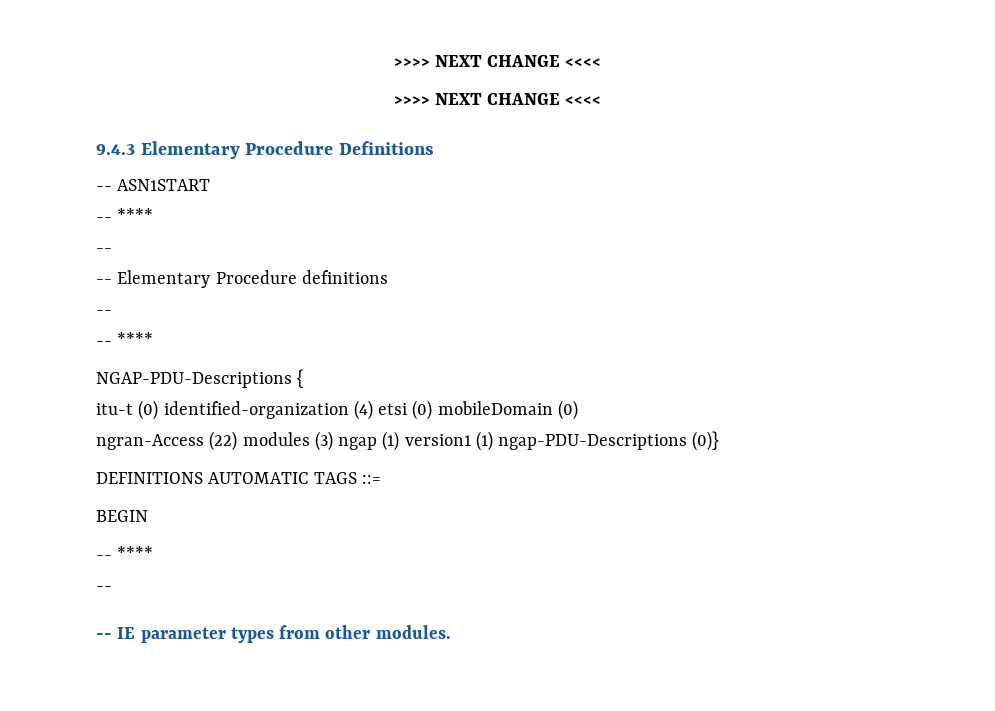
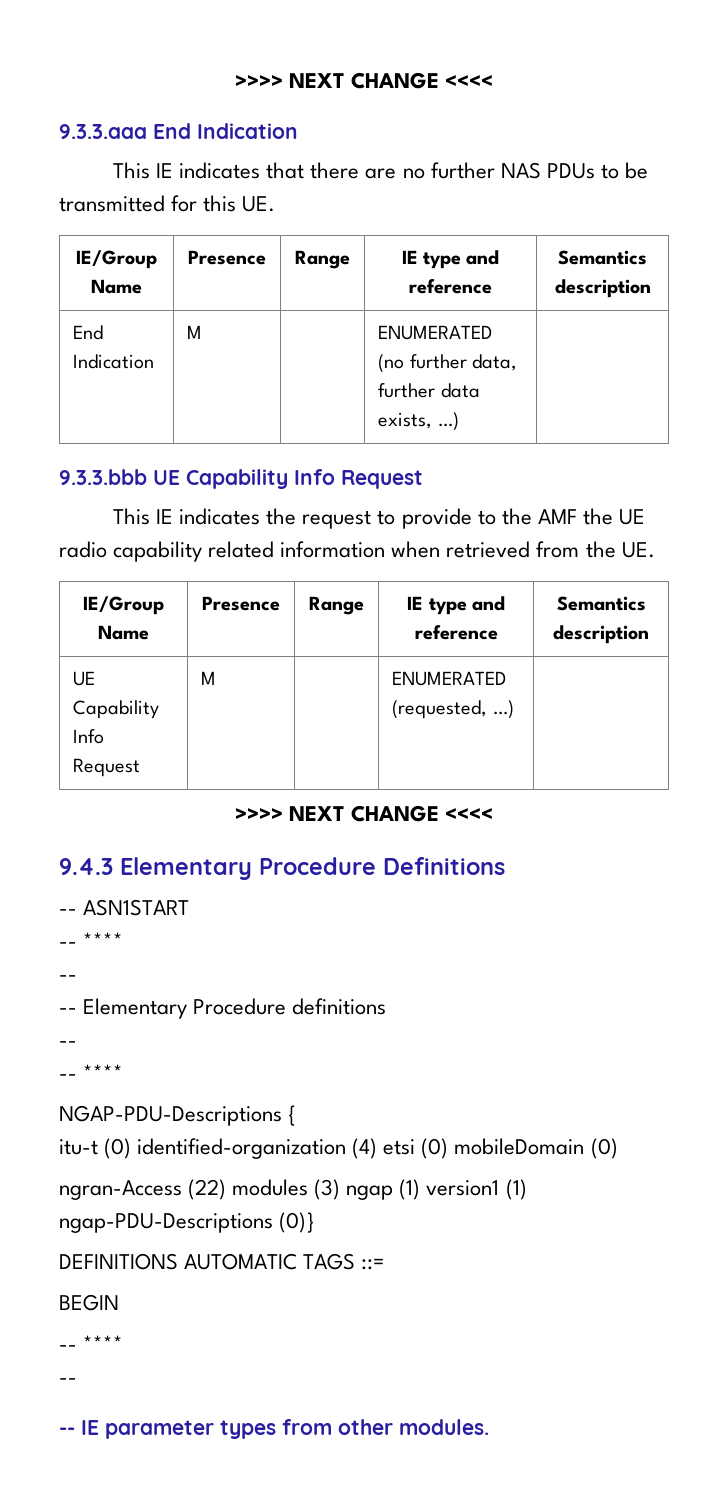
[393,55,602,67] >>>> NEXT CHANGE <<<< -> [235,72,493,89] [59,123,298,139] [113,162,648,179] [59,195,276,212] [76,250,157,269] [91,279,142,294] [188,250,266,265] [295,250,350,269] [401,250,500,269] [409,279,492,294] [558,250,647,265] [554,279,651,298] [73,325,104,340] [73,354,155,369] [187,325,203,339] [378,325,493,340] [378,354,517,373] [378,383,480,398] [378,412,459,431] [59,469,423,489] [113,508,645,529] [59,541,655,562] [83,596,164,615] [98,625,149,640] [201,596,280,611] [309,596,364,615] [407,596,505,615] [414,625,498,640] [556,596,646,611] [553,625,649,644] [73,671,96,686] [73,700,160,719] [73,729,105,744] [73,758,141,777] [201,671,217,685] [392,671,507,686] [392,700,514,719] >>>> NEXT CHANGE <<<< // 9.3.3.aaa End Indication // This IE indicates that there are no further NAS PDUs to be transmitted for this UE. // IE/Group Name | Presence | Range | IE type and reference | Semantics description // End Indication | M | | ENUMERATED (no further data, further data exists, …) | // 9.3.3.bbb UE Capability Info Request // This IE indicates the request to provide to the AMF the UE radio capability related information when retrieved from the UE. // IE/Group Name | Presence | Range | IE type and reference | Semantics description // UE Capability Info Request | M | | ENUMERATED (requested, …) |

